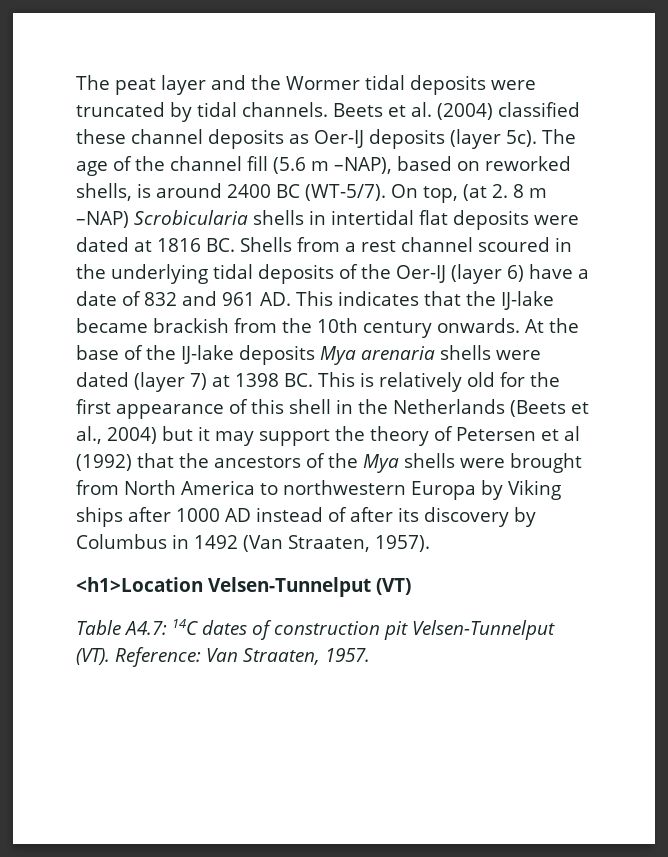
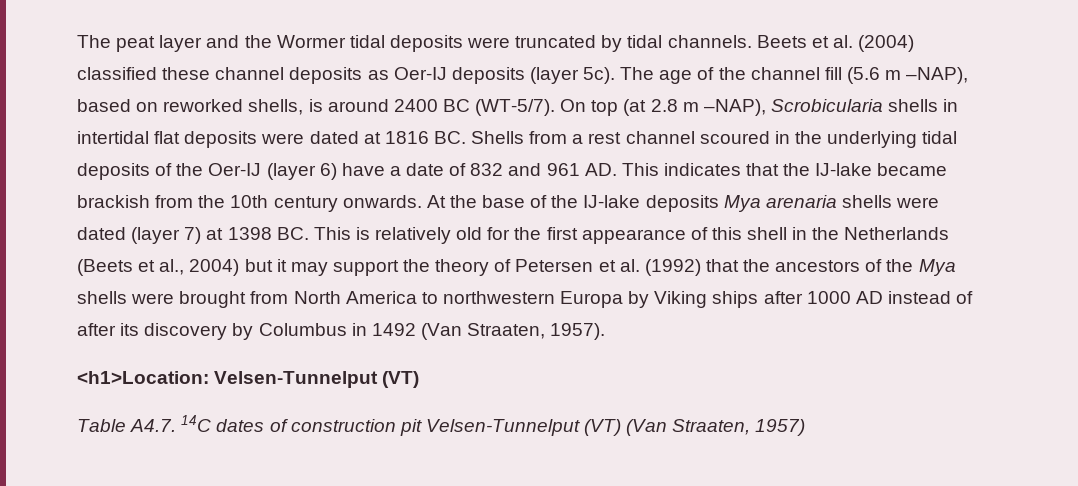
[422,184,547,203] [76,211,129,228] top, (at 2. 8 m –NAP) -> [591,99,766,116] top (at 2.8 m –NAP),
[564,426,580,441] al -> [619,259,640,272] al.
[76,577,203,592] <h1>Location -> [77,371,209,384] <h1>Location:
[123,621,167,635] A4.7: -> [130,419,177,432] A4.7.
[76,647,370,667] (VT). Reference: Van Straaten, 1957. -> [584,419,806,436] (VT) (Van Straaten, 1957)

